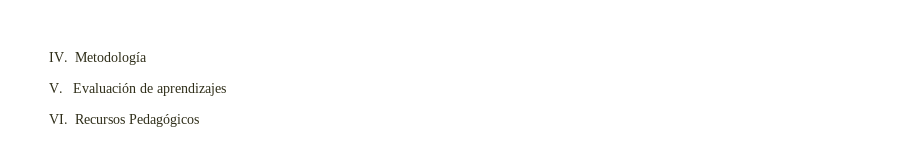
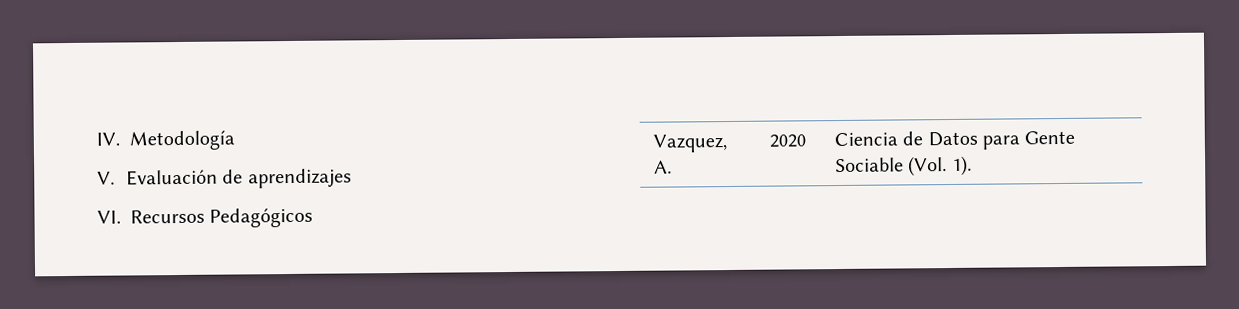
(199, 120) none -> [652,134,727,153] [653,160,672,174] [768,134,806,148] [833,130,1076,150] [834,155,972,177] // Vazquez, A. | 2020 | Ciencia de Datos para Gente Sociable (Vol. 1).

